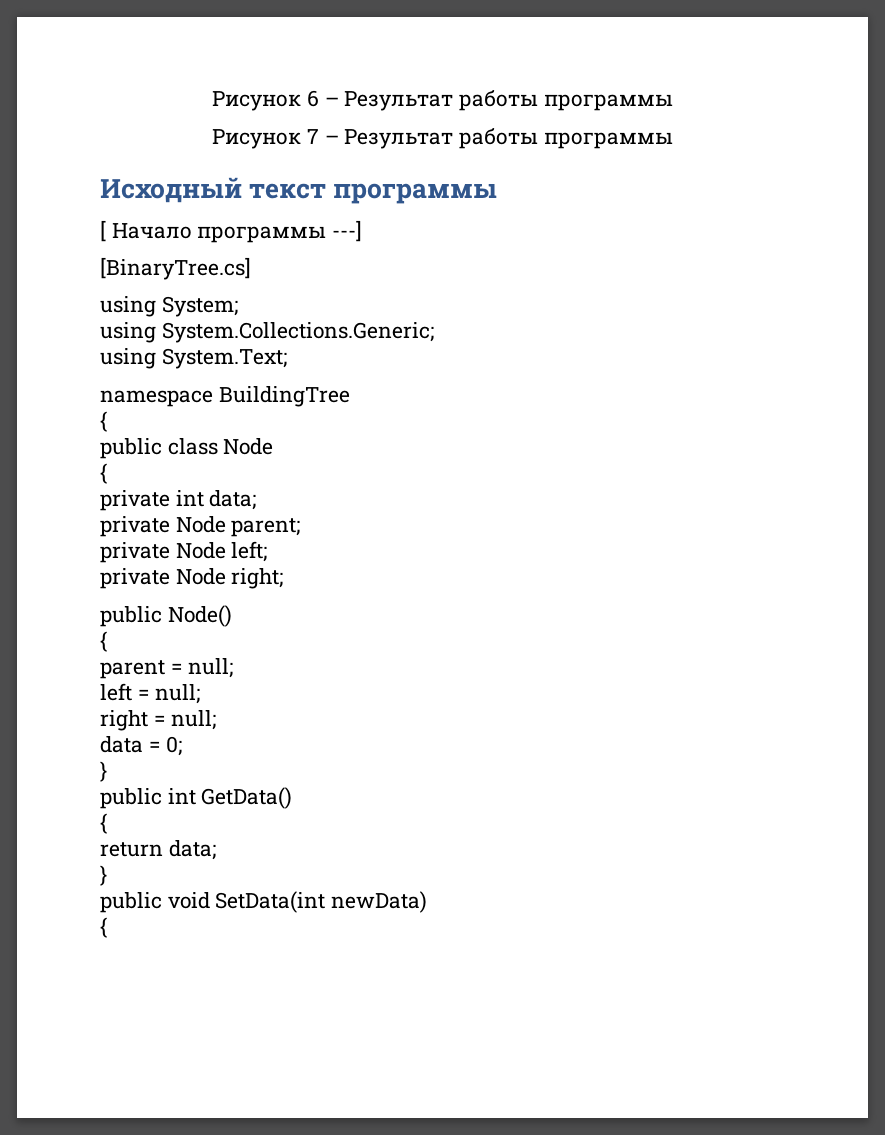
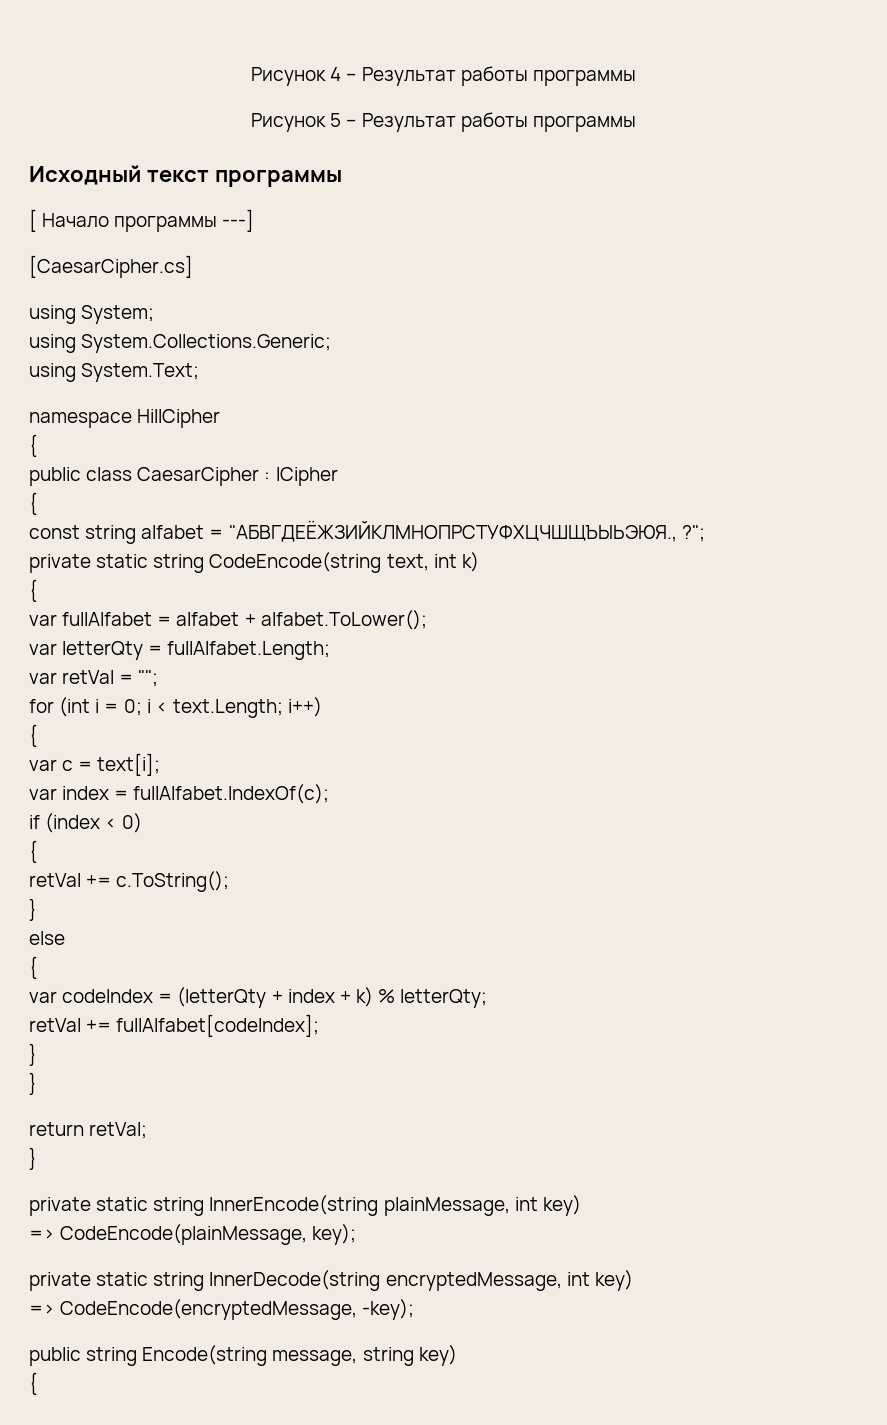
[212,90,319,111] Рисунок 6 -> [251,67,342,86] Рисунок 4
[306,129,319,144] 7 -> [330,113,342,127] 5
[100,257,251,280] [BinaryTree.cs] -> [29,255,193,278] [CaesarCipher.cs]
[218,386,350,407] BuildingTree -> [137,409,221,428] HillCipher
[223,438,274,455] [100,463,107,484] [100,490,257,511] [100,516,301,537] [100,541,268,563] [100,568,284,589] [100,605,232,627] [100,631,107,652] [100,658,234,679] [100,683,201,704] [100,710,217,731] [100,736,183,756] [100,761,107,782] [100,787,293,809] [100,813,107,834] [100,840,216,860] [100,865,107,886] [100,891,428,913] Node // { // private int data; // private Node parent; // private Node left; // private Node right; // public Node() // { // parent = null; // left = null; // right = null; // data = 0; // } // public int GetData() // { // return data; // } // public void SetData(int newData) -> [137,467,338,486] [29,492,37,515] [29,520,705,544] [29,552,479,573] [29,579,37,602] [29,610,427,630] [29,641,331,660] [29,670,159,687] [29,697,323,718] [29,724,37,747] [29,753,161,776] [29,784,330,804] [29,813,143,833] [29,840,37,863] [29,871,230,892] [29,898,37,921] [29,931,65,945] [29,956,37,979] [29,987,488,1008] [29,1014,320,1037] [29,1043,37,1066] [29,1072,37,1095] [29,1122,148,1139] [29,1147,37,1170] [29,1195,581,1216] [29,1224,357,1245] [29,1270,633,1291] [29,1299,415,1320] [29,1345,457,1366] CaesarCipher : ICipher // { // const string alfabet = "АБВГДЕЁЖЗИЙКЛМНОПРСТУФХЦЧШЩЪЫЬЭЮЯ., ?"; // private static string CodeEncode(string text, int k) // { // var fullAlfabet = alfabet + alfabet.ToLower(); // var letterQty = fullAlfabet.Length; // var retVal = ""; // for (int i = 0; i < text.Length; i++) // { // var c = text[i]; // var index = fullAlfabet.IndexOf(c); // if (index < 0) // { // retVal += c.ToString(); // } // else // { // var codeIndex = (letterQty + index + k) % letterQty; // retVal += fullAlfabet[codeIndex]; // } // } // return retVal; // } // private static string InnerEncode(string plainMessage, int key) // => CodeEncode(plainMessage, key); // private static string InnerDecode(string encryptedMessage, int key) // => CodeEncode(encryptedMessage, -key); // public string Encode(string message, string key)

